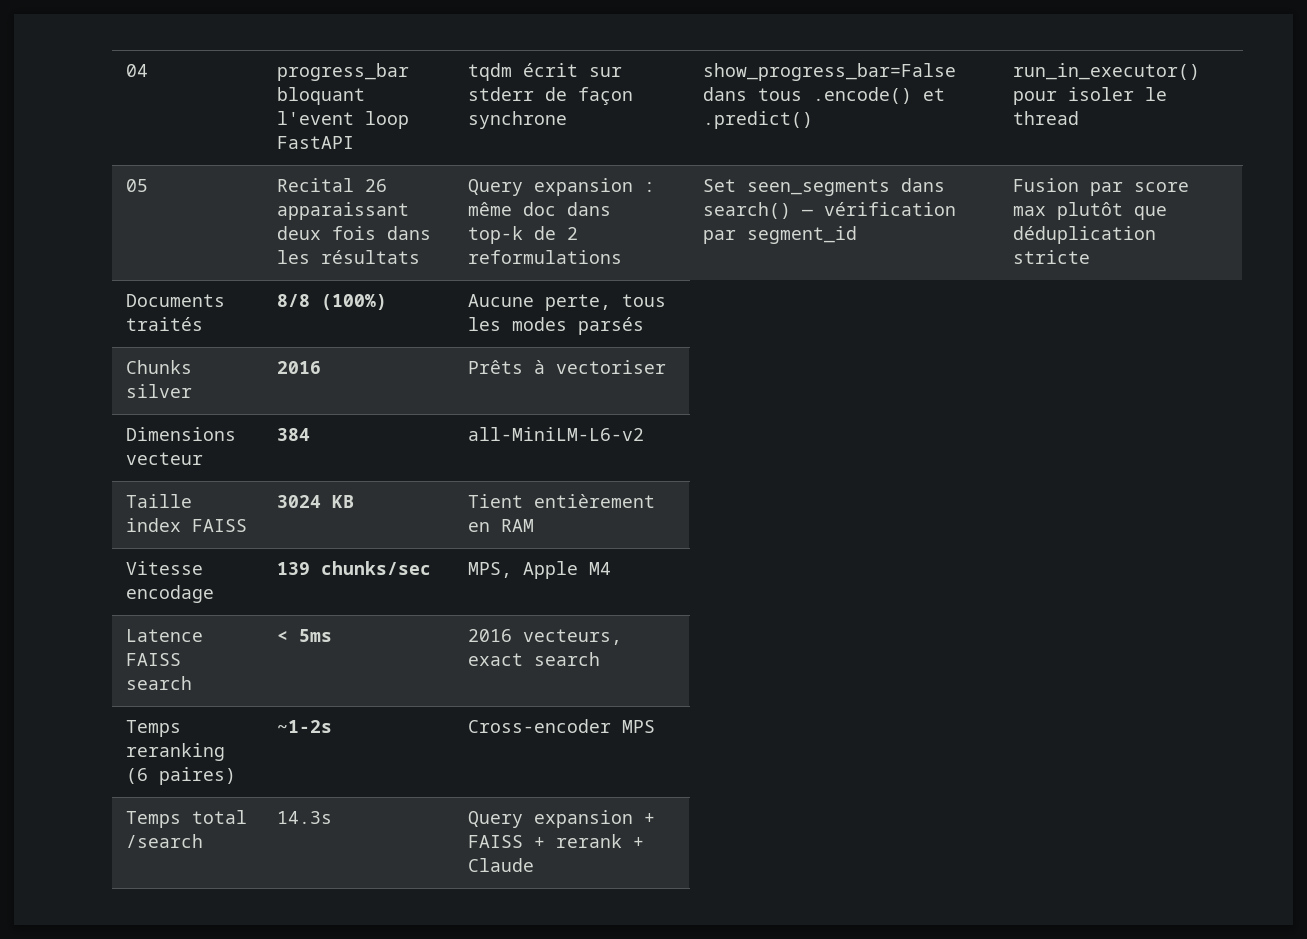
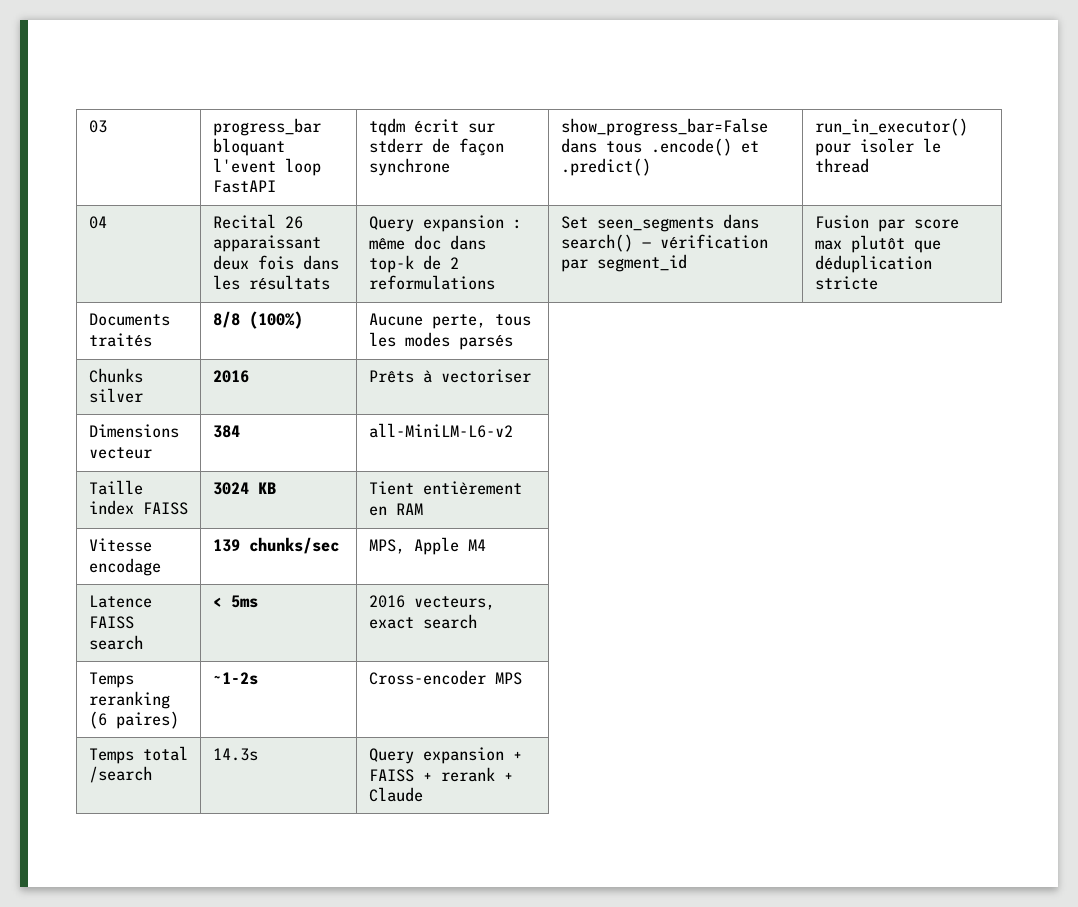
[126,64,149,77] 04 -> [88,120,107,133] 03
[126,179,149,192] 05 -> [88,216,107,229] 04

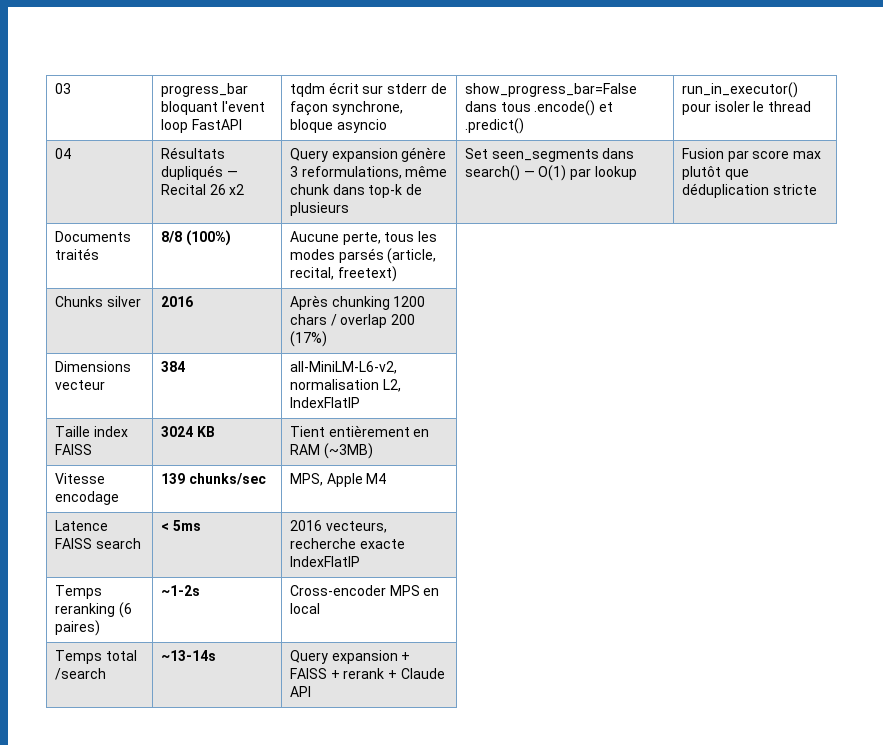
[368,158,450,176] synchrone -> [331,101,403,115] [289,119,387,133] synchrone, bloque asyncio
[212,214,303,229] [212,235,321,252] [212,255,339,270] [212,275,330,290] [368,215,522,232] [368,235,441,250] Recital 26 apparaissant deux fois dans les résultats | Query expansion : même doc -> [160,147,225,159] [160,165,238,180] [160,184,245,195] [289,147,447,162] [289,166,448,179] [289,184,329,195] Résultats dupliqués — Recital 26 x2 | Query expansion génère 3 reformulations, même chunk
[449,257,459,269] [368,275,495,290] 2 reformulations -> [289,202,349,216] plusieurs
[659,234,768,249] [560,254,687,272] vérification par segment_id -> [538,165,637,181] O(1) par lookup
(513, 342) none -> [387,248,437,264] [289,266,397,282] (article, recital, freetext)
[368,369,531,383] Prêts à vectoriser -> [289,295,426,310] [289,314,416,328] [289,331,327,347] Après chunking 1200 chars / overlap 200 (17%)
[368,423,513,438] all-MiniLM-L6-v2 -> [289,361,397,374] [289,379,401,392] [289,397,360,408] all-MiniLM-L6-v2, normalisation L2, IndexFlatIP
(423, 509) none -> [323,443,373,459] (~3MB)
[368,614,477,629] exact search -> [289,538,405,549] [289,556,360,567] recherche exacte IndexFlatIP
(522, 678) none -> [423,588,440,596] [289,603,320,614] en local
[212,748,258,761] 14.3s -> [160,650,216,661] ~13-14s
(423, 794) none -> [289,686,311,697] API

